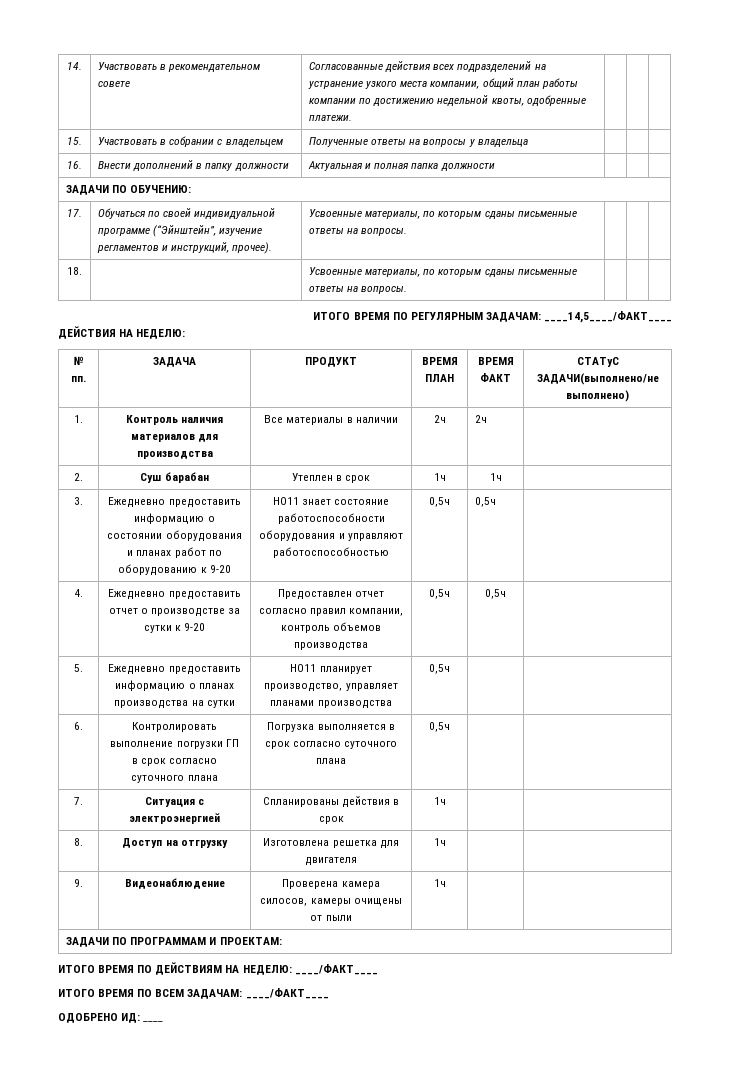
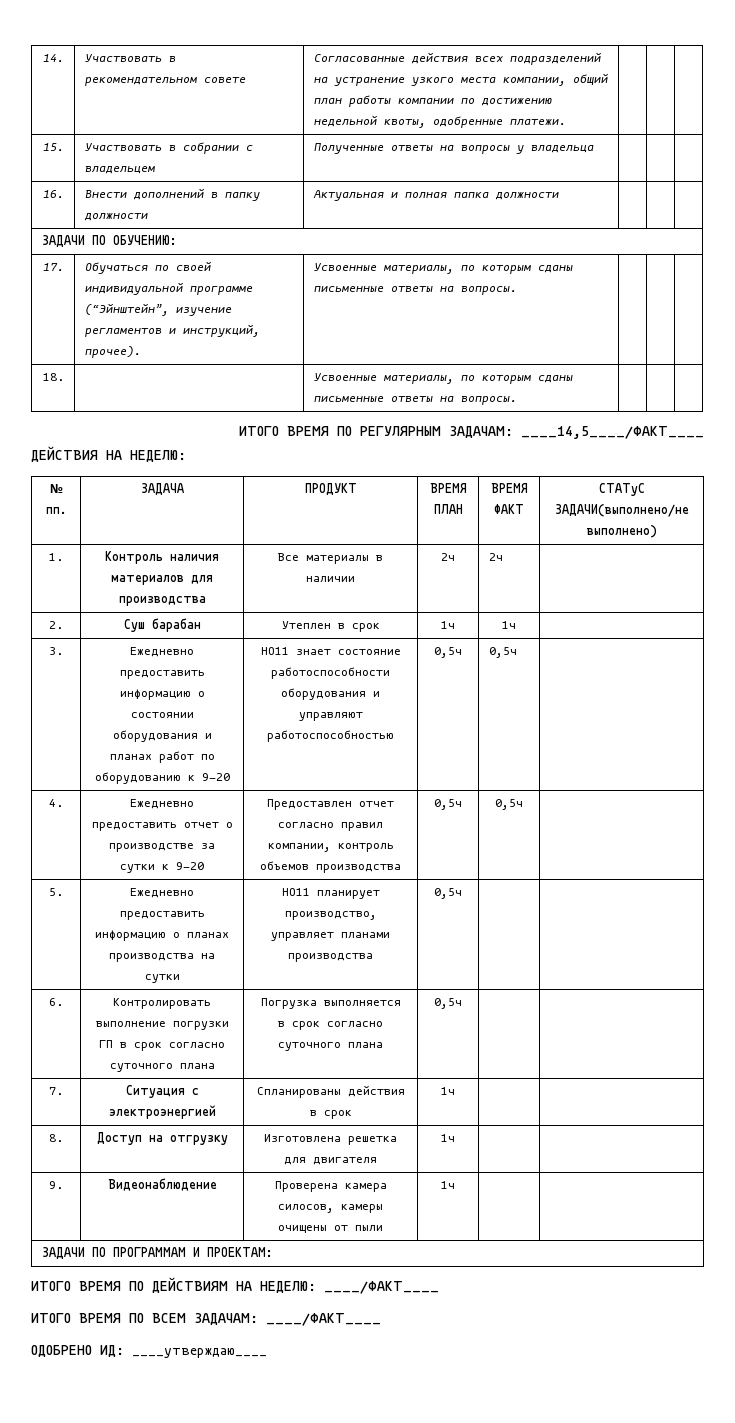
[143,1021,164,1022] ____ -> [132,1348,267,1358] ____утверждаю____

